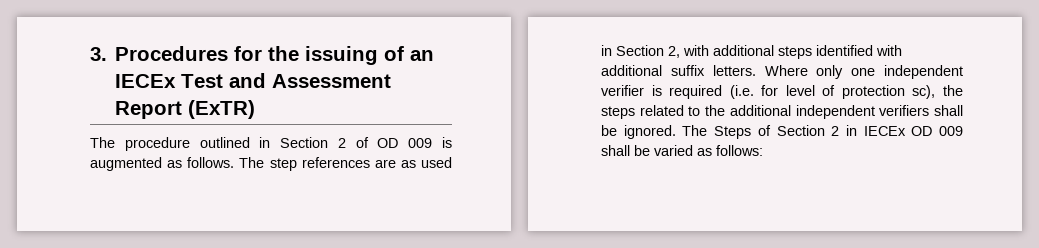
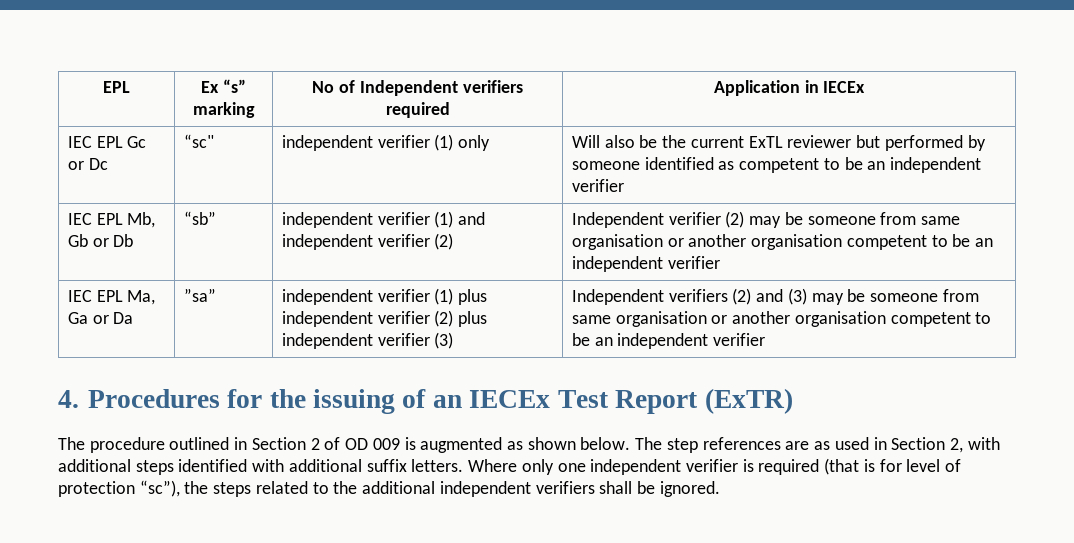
[90,47,107,61] 3. -> [103,81,130,93] [201,79,246,93] [192,102,255,118] [312,80,523,96] [385,102,450,118] [713,80,866,96] [67,136,147,148] [67,158,108,170] [183,134,214,148] [281,134,491,151] [571,135,986,151] [571,157,982,173] [571,179,624,192] [67,212,156,228] [67,234,134,247] [183,211,216,225] [281,211,486,228] [281,233,454,250] [571,211,961,228] [571,234,994,250] [571,256,720,272] [67,290,156,305] [67,312,134,324] [183,288,216,302] [281,288,488,305] [281,310,488,327] [281,332,454,349] [571,288,979,305] [571,311,992,327] [571,333,766,349] [58,390,79,408] EPL | Ex “s” marking | No of Independent verifiers required | Application in IECEx // IEC EPL Gc or Dc | “sc" | independent verifier (1) only | Will also be the current ExTL reviewer but performed by someone identified as competent to be an independent verifier // IEC EPL Mb, Gb or Db | “sb” | independent verifier (1) and independent verifier (2) | Independent verifier (2) may be someone from same organisation or another organisation competent to be an independent verifier // IEC EPL Ma, Ga or Da | ”sa” | independent verifier (1) plus independent verifier (2) plus independent verifier (3) | Independent verifiers (2) and (3) may be someone from same organisation or another organisation competent to be an independent verifier // 4.
[229,73,392,88] and Assessment -> (609, 399) none
[187,157,235,168] follows. -> [527,437,631,450] shown below.
[729,85,754,99] (i.e. -> [824,458,875,475] (that is
[912,85,936,99] sc), -> [139,480,180,497] “sc”),
[682,125,963,139] [601,145,763,156] The Steps of Section 2 in IECEx OD 009 shall be varied as follows: -> (720, 489) none

